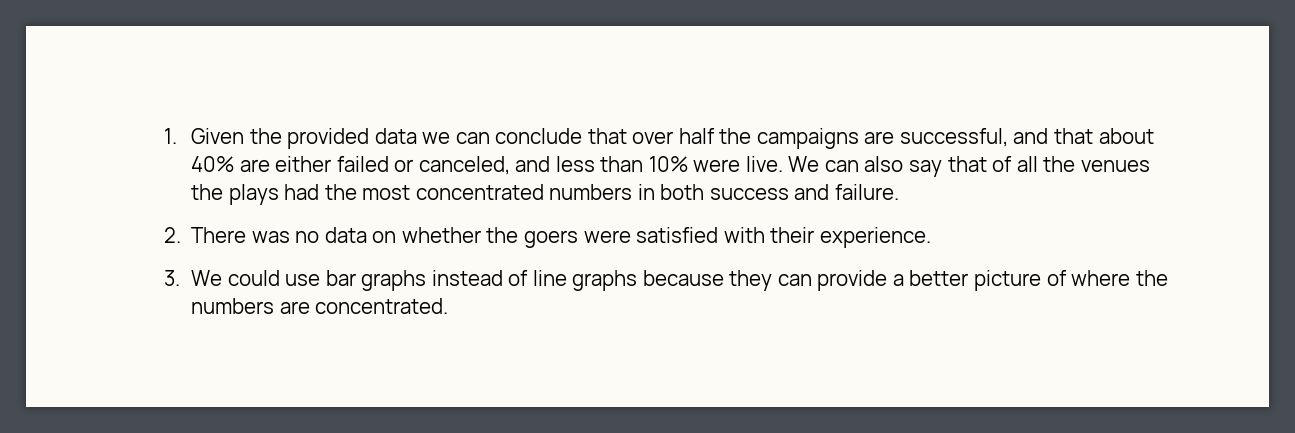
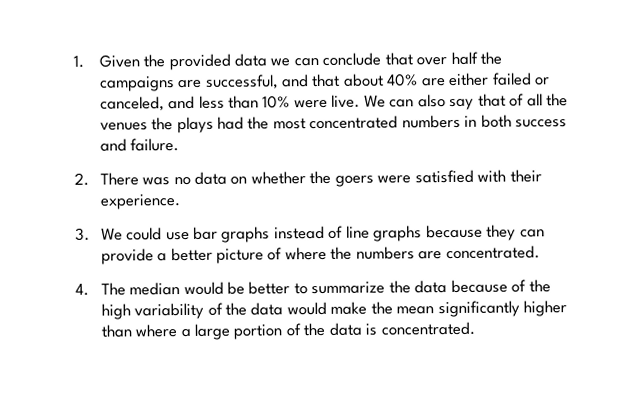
(449, 306) none -> [74,279,551,296] [100,300,568,320] [100,321,475,340] // 4. The median would be better to summarize the data because of the high variability of the data would make the mean significantly higher than where a large portion of the data is concentrated.

